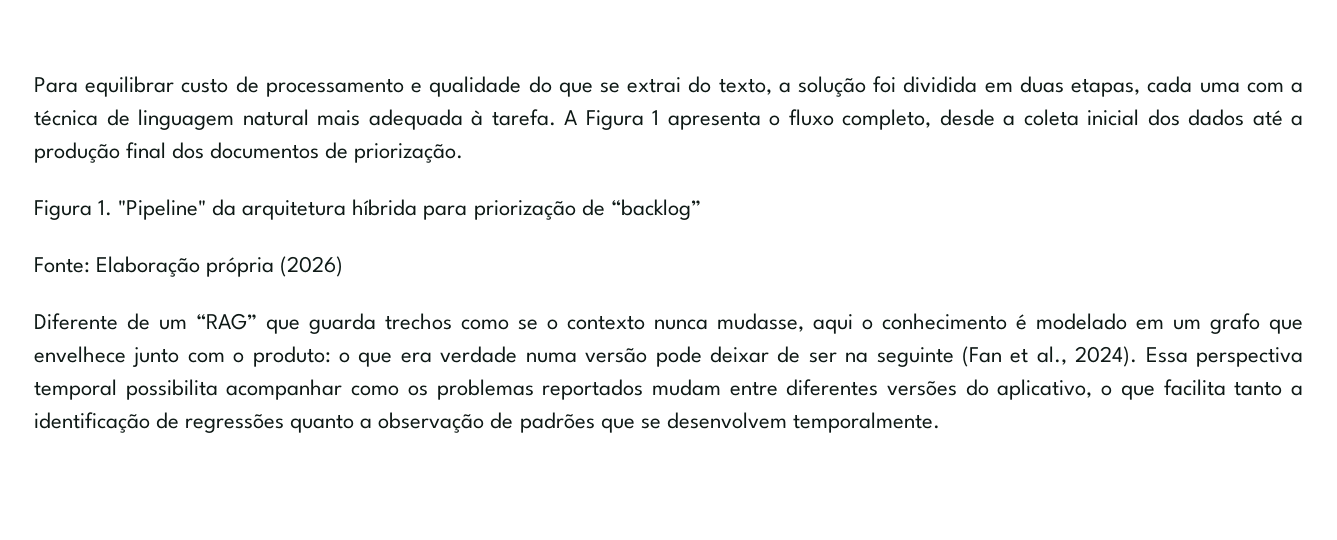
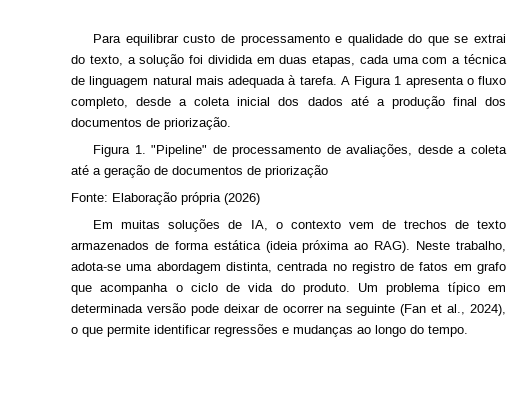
[212,199,468,220] da arquitetura híbrida para -> [212,144,507,157] [71,165,261,178] de processamento de avaliações, desde a coleta até a geração de documentos de
[581,199,701,220] de “backlog” -> (328, 171) none
[34,313,1303,334] [34,346,577,367] Diferente de um “RAG” que guarda trechos como se o contexto nunca mudasse, aqui o conhecimento é modelado em um grafo que envelhece junto com o produto: o que era verdade numa -> [93,219,507,232] [71,240,507,253] [71,262,507,274] [71,282,506,295] [71,304,143,313] Em muitas soluções de IA, o contexto vem de trechos de texto armazenados de forma estática (ideia próxima ao RAG). Neste trabalho, adota-se uma abordagem distinta, centrada no registro de fatos em grafo que acompanha o ciclo de vida do produto. Um problema típico em determinada
[808,352,837,363] ser -> [282,305,324,313] ocorrer
[1075,346,1303,367] [34,379,1304,400] [34,412,940,433] 2024). Essa perspectiva temporal possibilita acompanhar como os problemas reportados mudam entre diferentes versões do aplicativo, o que facilita tanto a identificação de regressões quanto a observação de padrões que se desenvolvem temporalmente. -> [470,304,507,316] [71,324,468,337] 2024), o que permite identificar regressões e mudanças ao longo do tempo.

